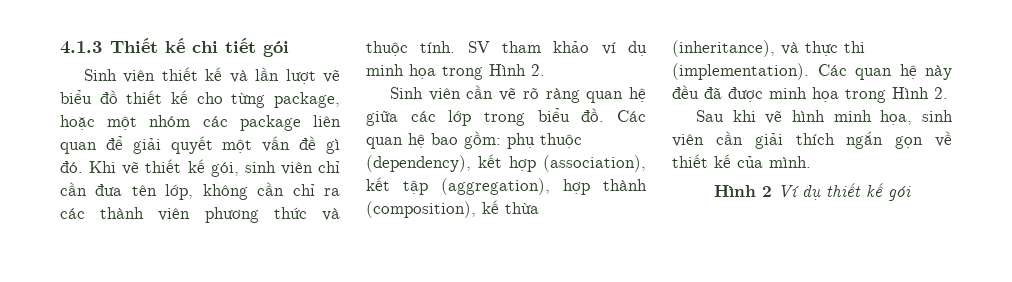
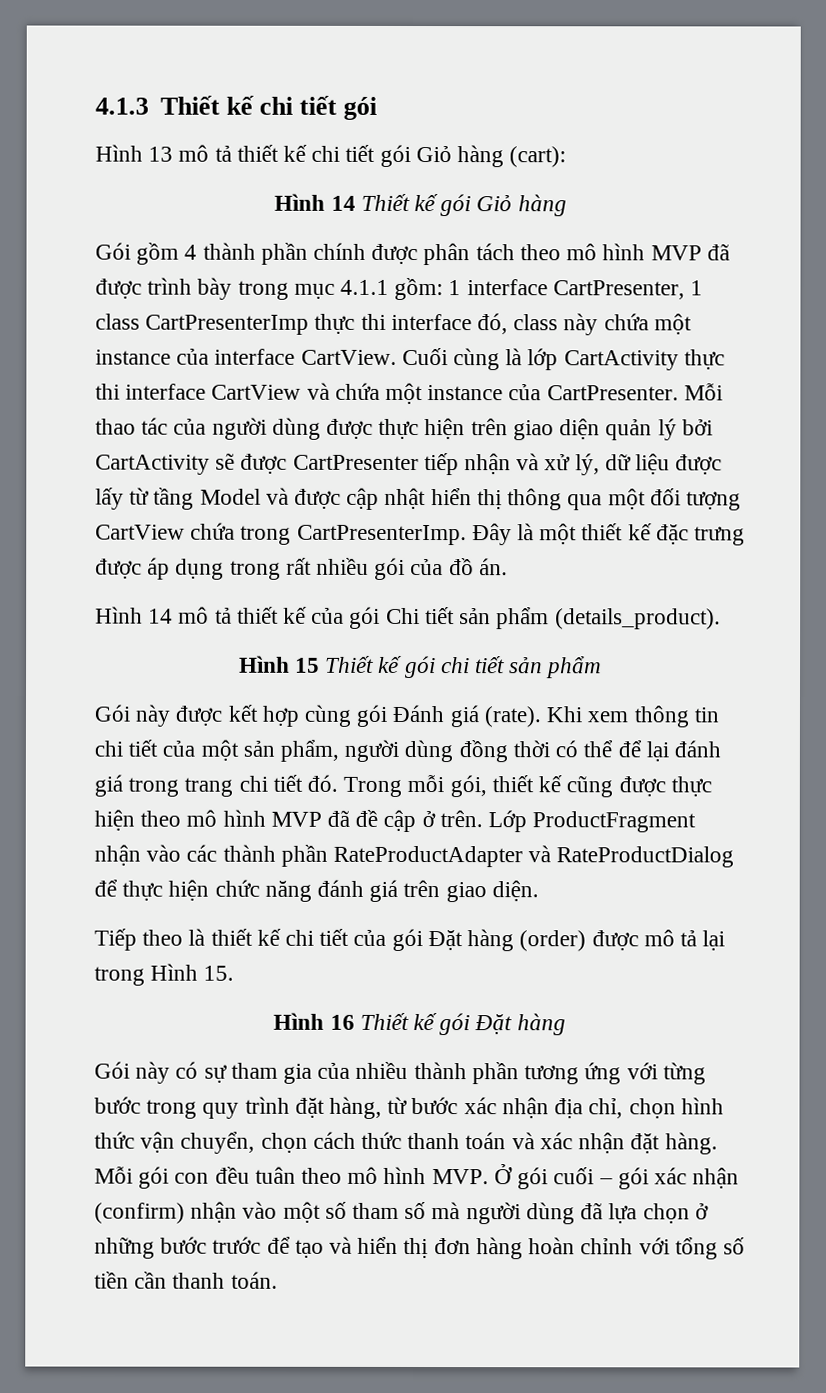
[84,67,340,84] [60,90,340,108] [60,115,341,131] [60,136,340,154] [60,159,340,177] [60,182,340,200] [60,207,340,223] [366,41,647,56] [366,64,545,80] [390,85,646,103] [366,108,646,126] [366,131,582,149] [366,154,646,172] [366,177,647,195] [366,200,539,218] [672,40,865,57] [672,63,952,80] [672,85,948,103] [696,110,953,125] [672,131,952,149] [672,154,811,168] [714,183,911,201] Sinh viên thiết kế và lần lượt vẽ biểu đồ thiết kế cho từng package, hoặc một nhóm các package liên quan để giải quyết một vấn đề gì đó. Khi vẽ thiết kế gói, sinh viên chỉ cần đưa tên lớp, không cần chỉ ra các thành viên phương thức và thuộc tính. SV tham khảo ví dụ minh họa trong Hình 2. // Sinh viên cần vẽ rõ ràng quan hệ giữa các lớp trong biểu đồ. Các quan hệ bao gồm: phụ thuộc (dependency), kết hợp (association), kết tập (aggregation), hợp thành (composition), kế thừa (inheritance), và thực thi (implementation). Các quan hệ này đều đã được minh họa trong Hình 2. // Sau khi vẽ hình minh họa, sinh viên cần giải thích ngắn gọn về thiết kế của mình. // Hình 2 Ví dụ thiết kế gói -> [95,144,567,168] [274,193,567,217] [95,242,730,266] [95,277,704,301] [95,313,692,336] [95,347,725,371] [95,382,723,405] [95,417,713,441] [95,452,723,476] [95,487,741,511] [95,522,746,546] [95,557,508,580] [95,606,721,630] [238,655,603,679] [94,704,719,728] [94,739,721,763] [94,774,712,798] [94,809,697,833] [94,844,735,868] [94,879,539,903] [94,928,726,952] [94,963,235,986] [273,1012,566,1036] [94,1061,706,1085] [94,1096,724,1119] [94,1131,718,1155] [94,1164,740,1190] [94,1201,709,1225] [94,1236,745,1260] [94,1271,278,1289] Hình 13 mô tả thiết kế chi tiết gói Giỏ hàng (cart): // Hình 14 Thiết kế gói Giỏ hàng // Gói gồm 4 thành phần chính được phân tách theo mô hình MVP đã được trình bày trong mục 4.1.1 gồm: 1 interface CartPresenter, 1 class CartPresenterImp thực thi interface đó, class này chứa một instance của interface CartView. Cuối cùng là lớp CartActivity thực thi interface CartView và chứa một instance của CartPresenter. Mỗi thao tác của người dùng được thực hiện trên giao diện quản lý bởi CartActivity sẽ được CartPresenter tiếp nhận và xử lý, dữ liệu được lấy từ tầng Model và được cập nhật hiển thị thông qua một đối tượng CartView chứa trong CartPresenterImp. Đây là một thiết kế đặc trưng được áp dụng trong rất nhiều gói của đồ án. // Hình 14 mô tả thiết kế của gói Chi tiết sản phẩm (details_product). // Hình 15 Thiết kế gói chi tiết sản phẩm // Gói này được kết hợp cùng gói Đánh giá (rate). Khi xem thông tin chi tiết của một sản phẩm, người dùng đồng thời có thể để lại đánh giá trong trang chi tiết đó. Trong mỗi gói, thiết kế cũng được thực hiện theo mô hình MVP đã đề cập ở trên. Lớp ProductFragment nhận vào các thành phần RateProductAdapter và RateProductDialog để thực hiện chức năng đánh giá trên giao diện. // Tiếp theo là thiết kế chi tiết của gói Đặt hàng (order) được mô tả lại trong Hình 15. // Hình 16 Thiết kế gói Đặt hàng // Gói này có sự tham gia của nhiều thành phần tương ứng với từng bước trong quy trình đặt hàng, từ bước xác nhận địa chỉ, chọn hình thức vận chuyển, chọn cách thức thanh toán và xác nhận đặt hàng. Mỗi gói con đều tuân theo mô hình MVP. Ở gói cuối – gói xác nhận (confirm) nhận vào một số tham số mà người dùng đã lựa chọn ở những bước trước để tạo và hiển thị đơn hàng hoàn chỉnh với tổng số tiền cần thanh toán.

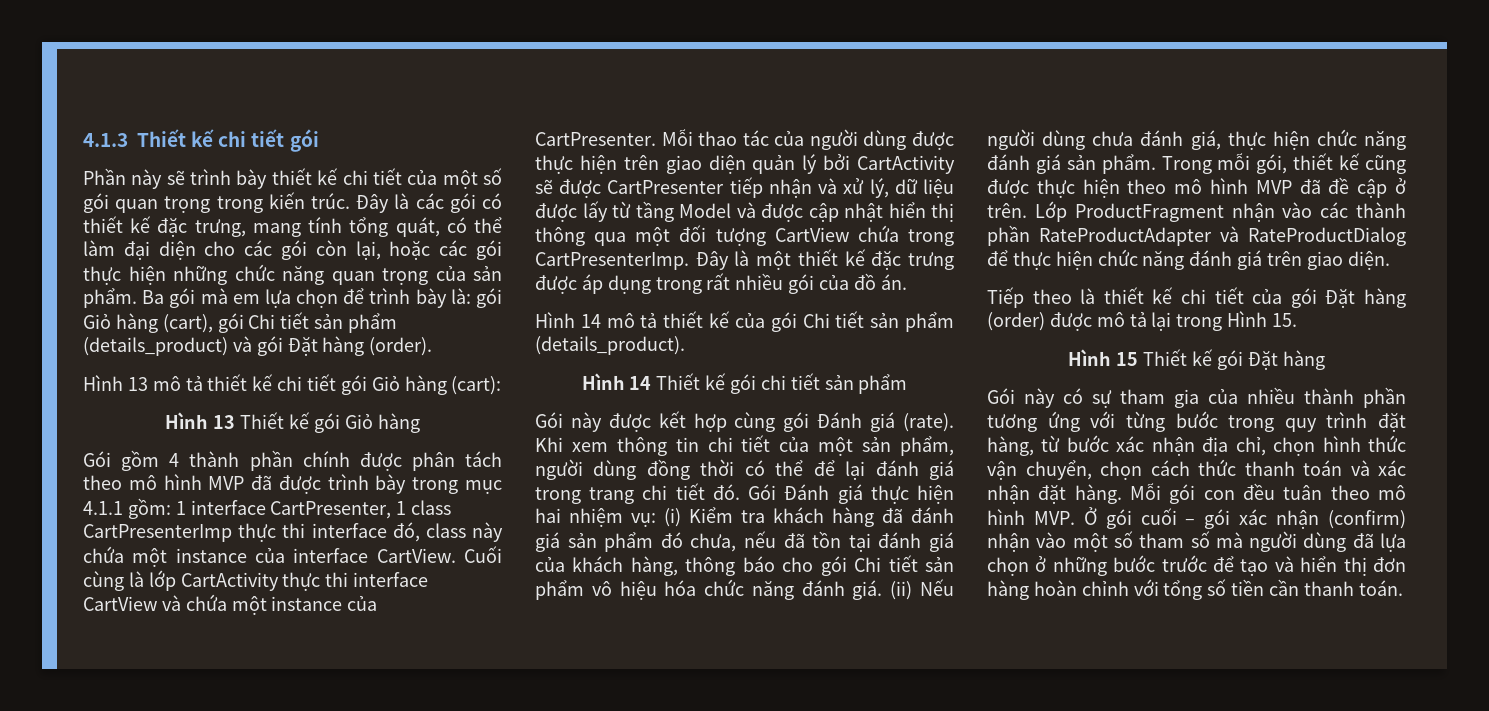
(377, 108) none -> [83,168,503,189] [83,192,502,213] [83,216,503,237] [83,240,503,260] [83,264,502,285] [83,288,503,308] [83,312,398,333] [83,336,433,356] // Phần này sẽ trình bày thiết kế chi tiết của một số gói quan trọng trong kiến trúc. Đây là các gói có thiết kế đặc trưng, mang tính tổng quát, có thể làm đại diện cho các gói còn lại, hoặc các gói thực hiện những chức năng quan trọng của sản phẩm. Ba gói mà em lựa chọn để trình bày là: gói Giỏ hàng (cart), gói Chi tiết sản phẩm (details_product) và gói Đặt hàng (order).
[330,195,356,211] 14 -> [213,415,236,429] 13
[294,657,320,673] 15 -> [629,376,652,390] 14
(339, 783) none -> [748,484,954,504] [535,507,954,527] [535,531,954,552] [535,555,955,576] [535,579,954,600] [987,129,1406,150] [987,154,1156,174] Gói Đánh giá thực hiện hai nhiệm vụ: (i) Kiểm tra khách hàng đã đánh giá sản phẩm đó chưa, nếu đã tồn tại đánh giá của khách hàng, thông báo cho gói Chi tiết sản phẩm vô hiệu hóa chức năng đánh giá. (ii) Nếu người dùng chưa đánh giá, thực hiện chức năng đánh giá sản phẩm.
[329,1014,355,1030] 16 -> [1116,352,1139,366] 15

